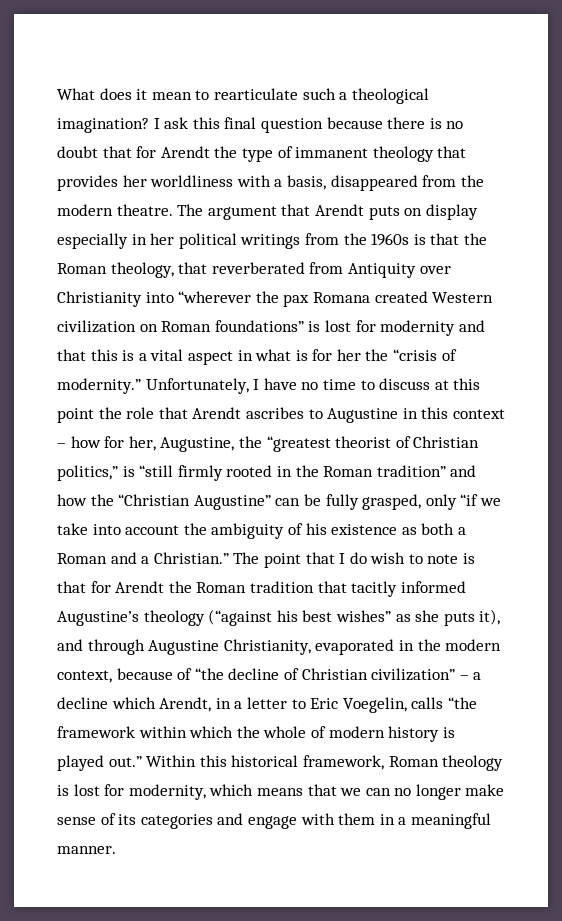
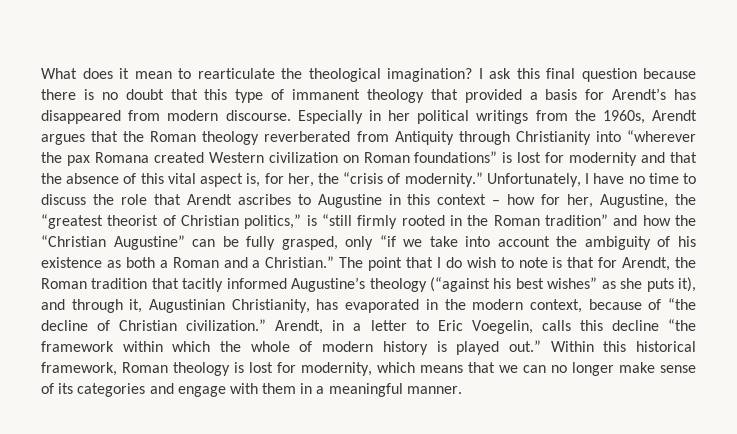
[302,88,348,100] such a -> [281,68,302,79] the
[136,146,238,158] for Arendt the -> [204,89,228,100] this
[57,175,484,191] [57,204,478,220] [57,233,128,249] provides her worldliness with a basis, disappeared from the modern theatre. The argument that Arendt puts on display especially -> [464,88,696,103] [41,110,363,124] provided a basis for Arendt’s has disappeared from modern discourse. Especially
[371,233,426,246] 1960s is -> [602,110,697,124] [41,134,85,145] 1960s, Arendt argues
[110,262,208,278] theology, that -> [202,131,260,145] theology
[419,266,451,274] over -> [458,131,510,145] through
[90,349,361,365] this is a vital aspect in what is for her -> [41,173,314,187] the absence of this vital aspect is, for her,
[434,378,481,390] [57,408,94,423] at this point -> (86, 199) none
[115,581,165,593] Arendt -> [622,257,671,271] Arendt,
[148,639,311,655] Augustine Christianity, -> [129,299,339,313] it, Augustinian Christianity, has
[371,668,482,681] [57,697,156,709] civilization” – a decline which -> [186,319,267,331] civilization.”
(444, 703) none -> [579,320,659,331] this decline

